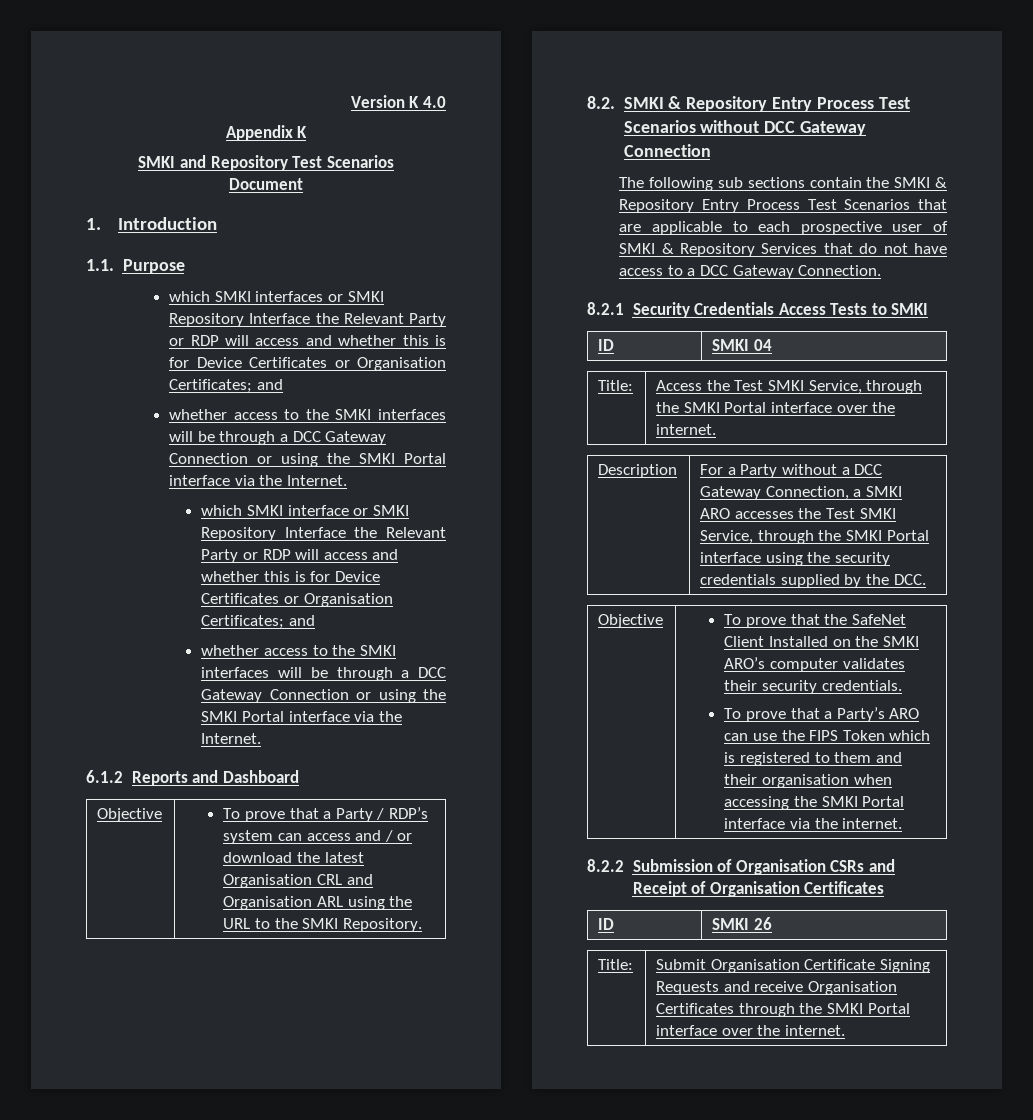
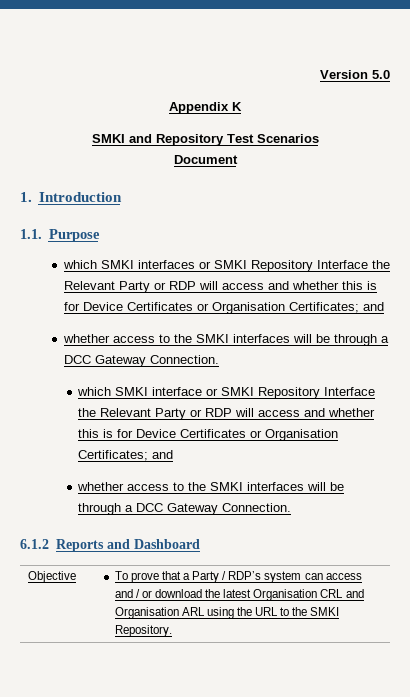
[409,96,446,108] K 4.0 -> [372,70,390,79] 5.0
[169,453,446,467] [169,475,347,486] Connection or using the SMKI Portal interface via the Internet. -> [149,355,219,364] Connection.
[269,689,447,703] [201,711,402,722] [201,733,262,744] Connection or using the SMKI Portal interface via the Internet. -> [222,503,292,512] Connection.
[587,96,910,112] [623,120,867,136] [623,144,711,157] [619,177,947,191] [619,199,947,213] [619,221,948,235] [619,243,947,257] [619,265,882,279] [587,302,929,318] [598,339,615,351] [712,339,772,351] [598,380,634,391] [656,380,923,394] [656,402,896,413] [656,424,717,435] [598,464,678,478] [700,464,883,478] [700,486,903,500] [700,508,896,519] [700,530,929,544] [700,552,891,566] [700,574,926,588] [598,614,664,628] [724,614,906,628] [724,636,919,647] [724,657,905,672] [724,680,902,694] [724,707,920,722] [724,730,931,741] [724,752,902,766] [724,774,892,788] [724,796,905,810] [724,818,903,829] [587,859,895,875] [632,881,885,897] [598,918,615,930] [712,917,772,930] [598,959,634,970] [656,959,931,973] [656,981,898,995] [656,1003,910,1017] [656,1025,846,1036] // 8.2. SMKI & Repository Entry Process Test Scenarios without DCC Gateway Connection // The following sub sections contain the SMKI & Repository Entry Process Test Scenarios that are applicable to each prospective user of SMKI & Repository Services that do not have access to a DCC Gateway Connection. // 8.2.1 Security Credentials Access Tests to SMKI // ID | SMKI 04 // Title: | Access the Test SMKI Service, through the SMKI Portal interface over the internet. // Description | For a Party without a DCC Gateway Connection, a SMKI ARO accesses the Test SMKI Service, through the SMKI Portal interface using the security credentials supplied by the DCC. // Objective | To prove that the SafeNet Client Installed on the SMKI ARO’s computer validates their security credentials. // To prove that a Party’s ARO can use the FIPS Token which is registered to them and their organisation when accessing the SMKI Portal interface via the internet. // 8.2.2 Submission of Organisation CSRs and Receipt of Organisation Certificates // ID | SMKI 26 // Title: | Submit Organisation Certificate Signing Requests and receive Organisation Certificates through the SMKI Portal interface over the internet. -> (172, 631) none

